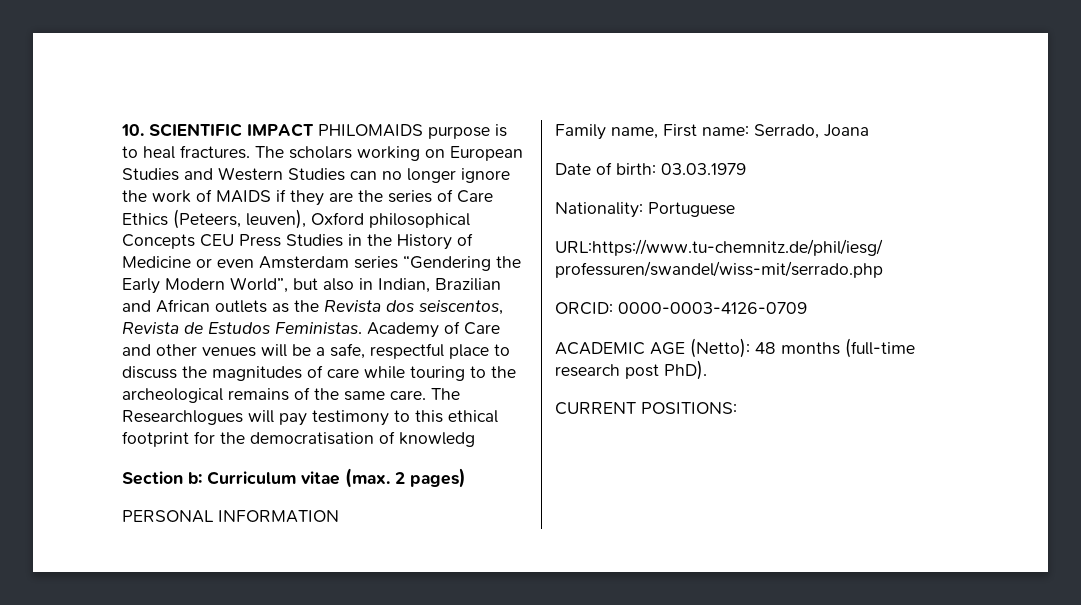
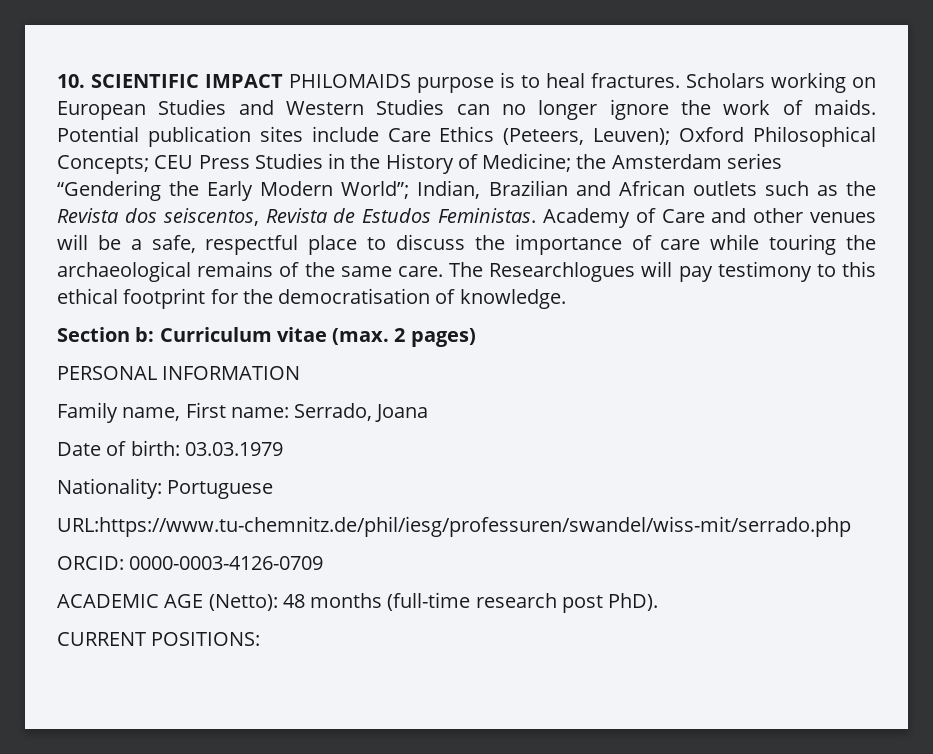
[255,146,352,159] The scholars -> [685,73,765,88] Scholars
[216,189,493,206] [122,209,470,229] [122,234,195,249] MAIDS if they are the series of Care Ethics (Peteers, leuven), Oxford philosophical Concepts -> [814,99,877,115] [57,126,877,147] [57,155,149,174] maids. Potential publication sites include Care Ethics (Peteers, Leuven); Oxford Philosophical Concepts;
[122,256,254,268] Medicine or even -> [482,153,607,172] Medicine; the
[230,277,373,293] World”, but also in -> [341,181,410,199] World”;
(267, 306) none -> [764,181,809,196] such
[212,366,302,381] magnitudes -> [514,234,622,255] importance
[470,366,516,378] [122,388,223,403] to the archeological -> [846,235,876,250] [57,261,191,282] the archaeological
[399,432,475,447] knowledg -> [459,289,566,309] knowledge.

